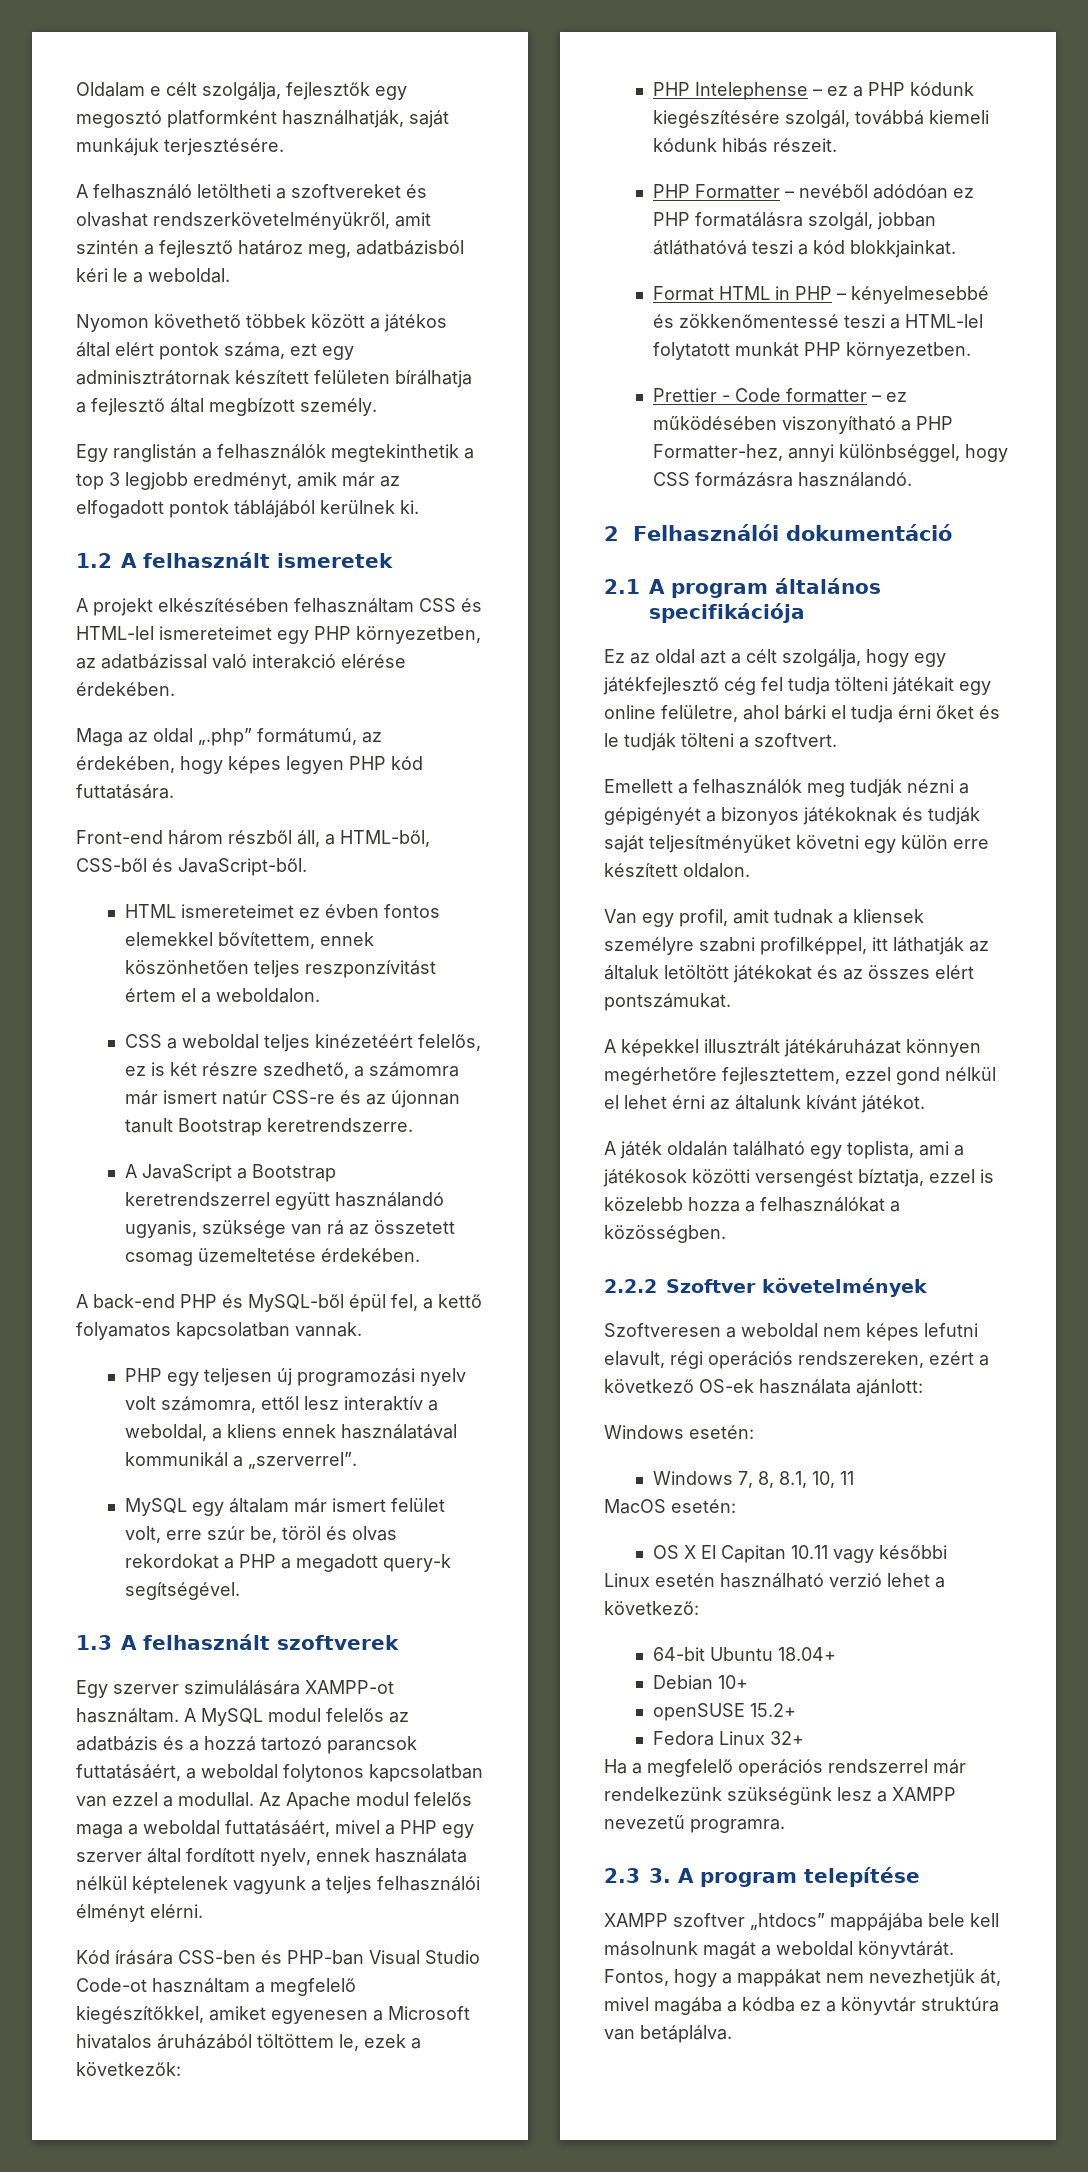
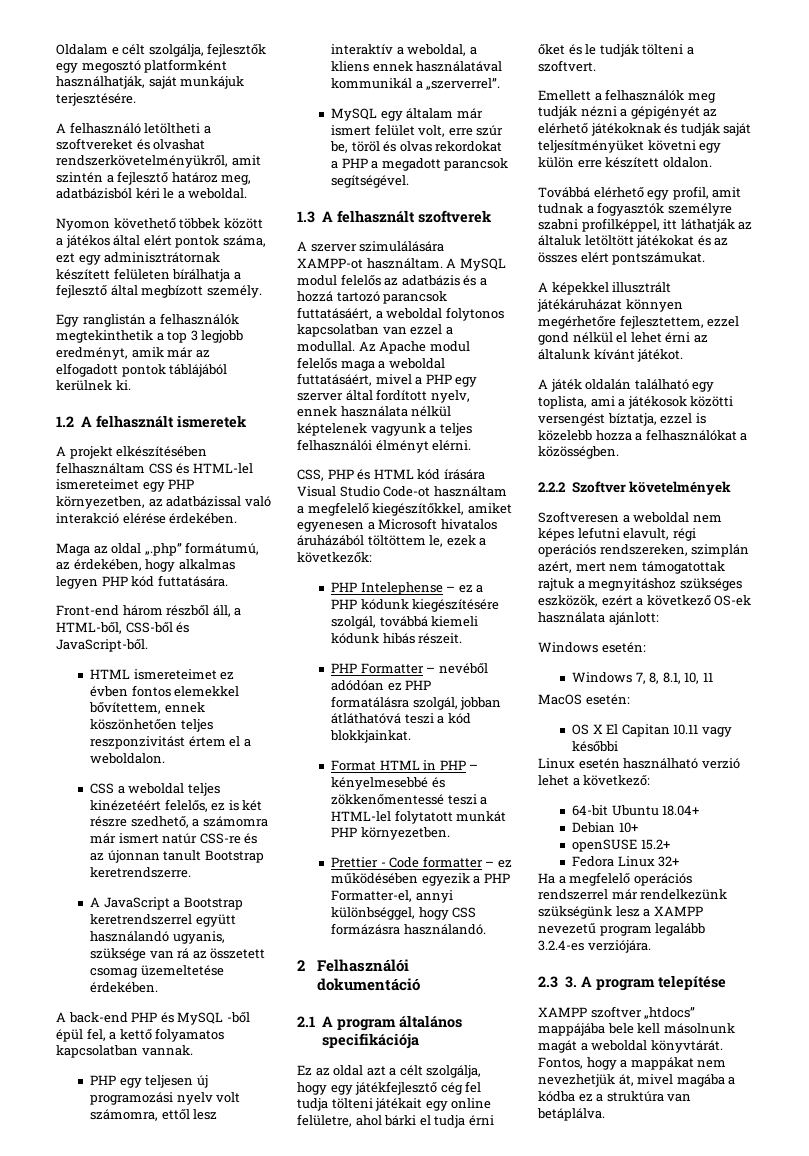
[228,756,281,774] képes -> [178,559,235,570] alkalmas
[304,960,436,978] reszponzívitást -> [90,736,186,749] reszponzivitást
[248,1294,344,1312] MySQL-ből -> [177,1012,250,1025] MySQL -ből
[382,1554,451,1572] query-k -> [444,158,509,171] parancsok
[76,1680,108,1698] Egy -> [297,241,307,251] A
[76,1950,364,1965] Kód írására CSS-ben és PHP-ban -> [297,469,485,481] CSS, PHP és HTML kód írására
[781,416,953,434] [652,444,783,461] viszonyítható a PHP Formatter-hez, -> [421,873,510,886] [331,890,413,902] egyezik a PHP Formatter-el,
[706,807,799,825] a bizonyos -> [703,109,718,117] [538,123,588,134] az elérhető
[604,909,637,924] Van -> [538,187,644,198] Továbbá elérhető
[853,909,924,923] kliensek -> [597,202,665,216] fogyasztók
(924, 1359) none -> [691,544,750,557] [538,561,725,574] [538,578,742,591] [538,595,598,607] szimplán azért, mert nem támogatottak rajtuk a megnyitáshoz szükséges eszközök,
[690,1819,785,1833] programra. -> [599,923,706,936] [538,940,651,953] program legalább 3.2.4-es verziójára.
[841,1997,916,2015] könyvtár -> (604, 1098) none

